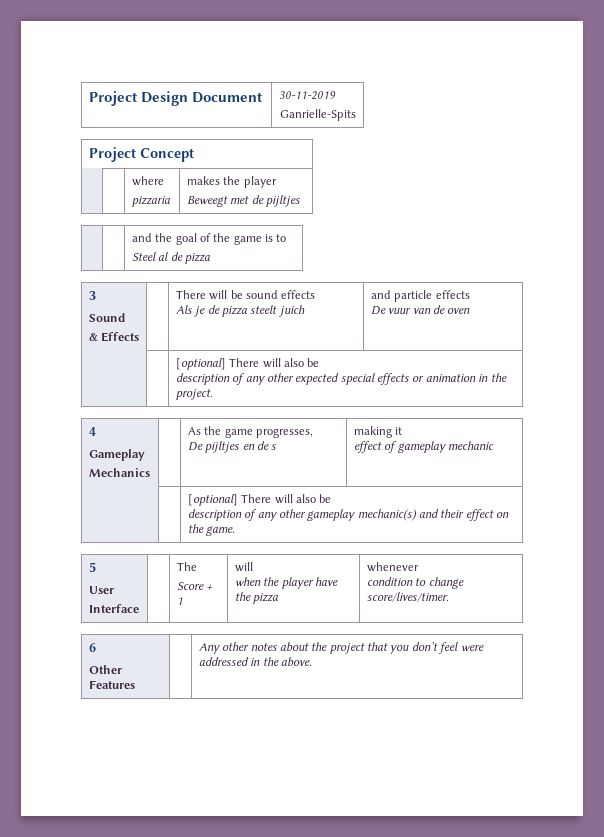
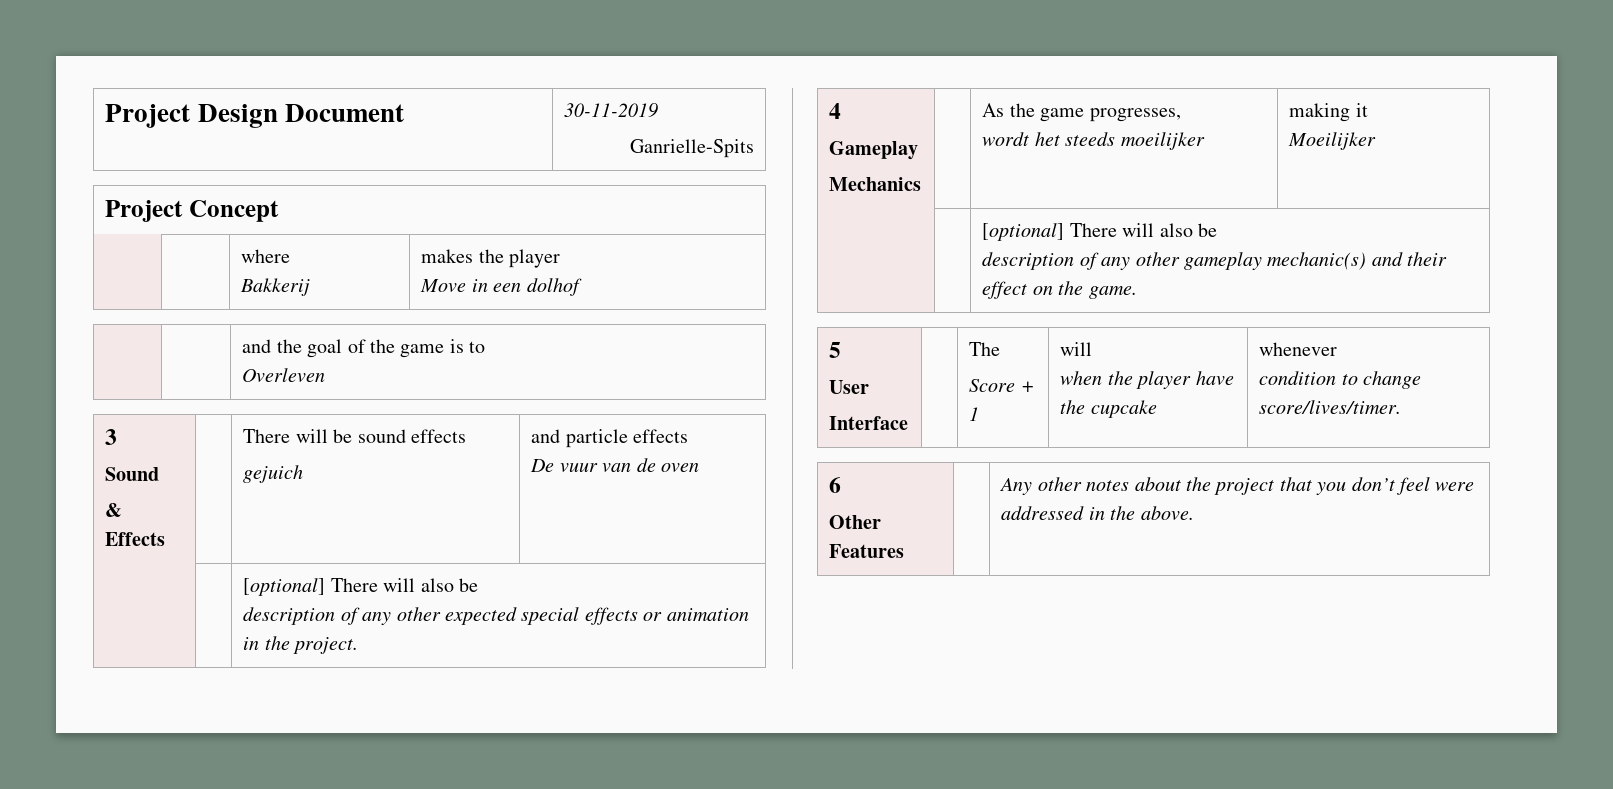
[131,196,170,207] pizzaria -> [240,278,311,296] Bakkerij
[186,195,300,207] Beweegt met de pijltjes -> [420,278,582,296] Move in een dolhof
[131,252,210,264] Steel al de pizza -> [242,368,326,382] Overleven
[175,305,305,317] Als je de pizza steelt juich -> [243,465,304,483] gejuich
[187,441,277,453] [353,426,403,438] [353,441,494,453] De pijltjes en de s | making it // effect of gameplay mechanic -> [982,132,1205,150] [1289,103,1368,122] [1288,132,1377,150] wordt het steeds moeilijker | making it // Moeilijker
[253,593,279,604] pizza -> [1090,400,1157,418] cupcake

